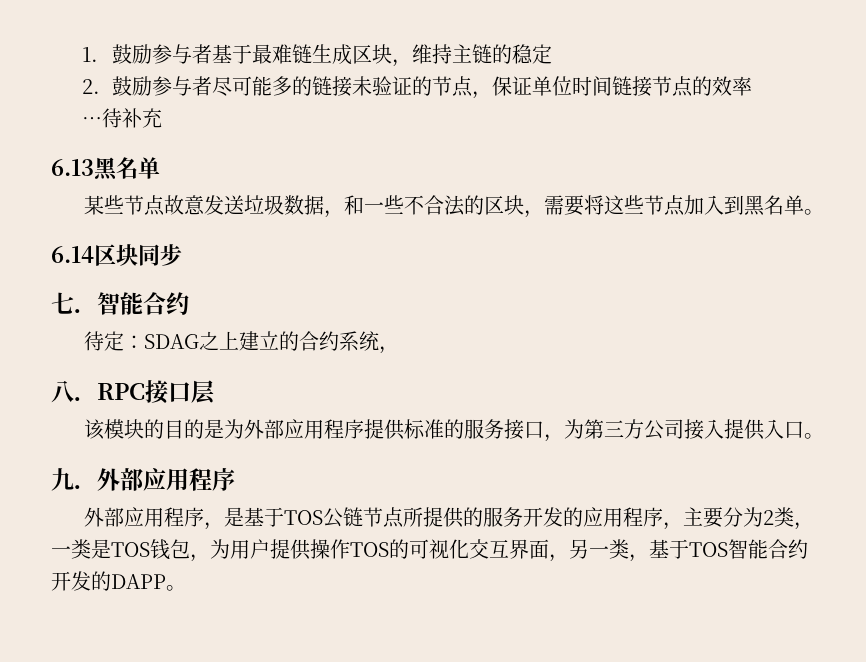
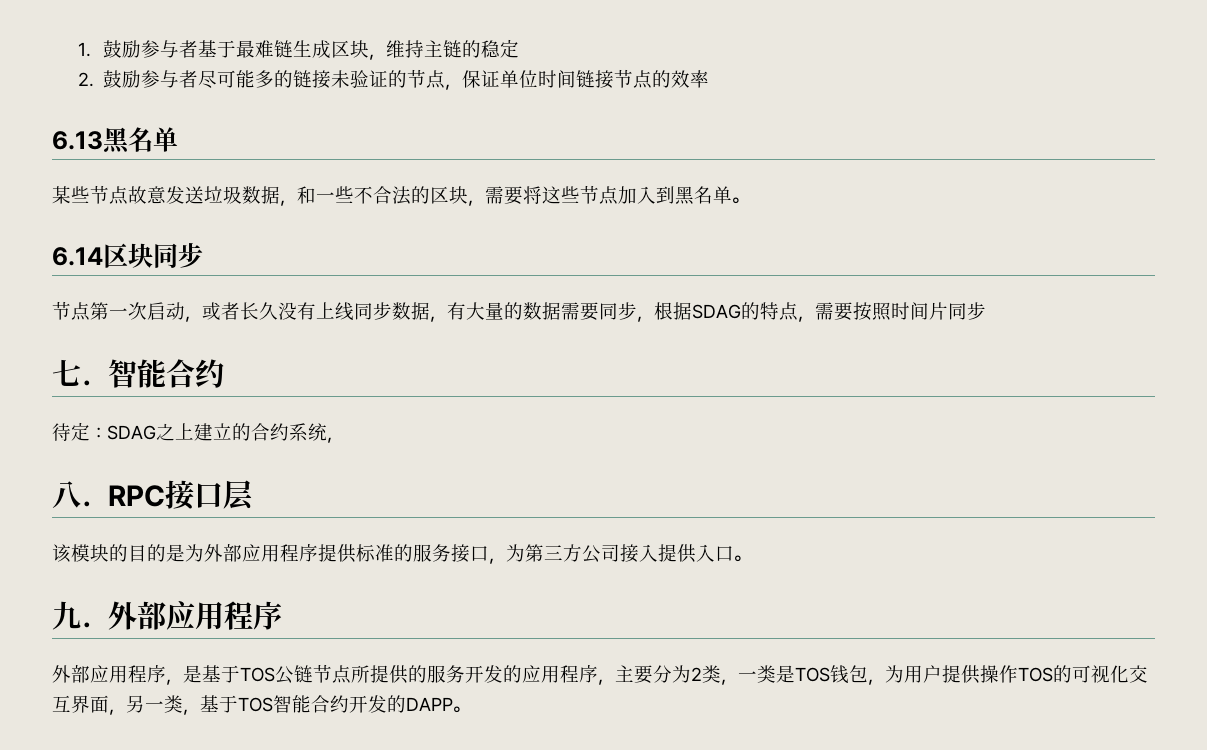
[81,108,162,128] // …待补充 -> (710, 79) none
(182, 255) none -> [52,301,986,322] // 节点第一次启动，或者长久没有上线同步数据，有大量的数据需要同步，根据SDAG的特点，需要按照时间片同步

